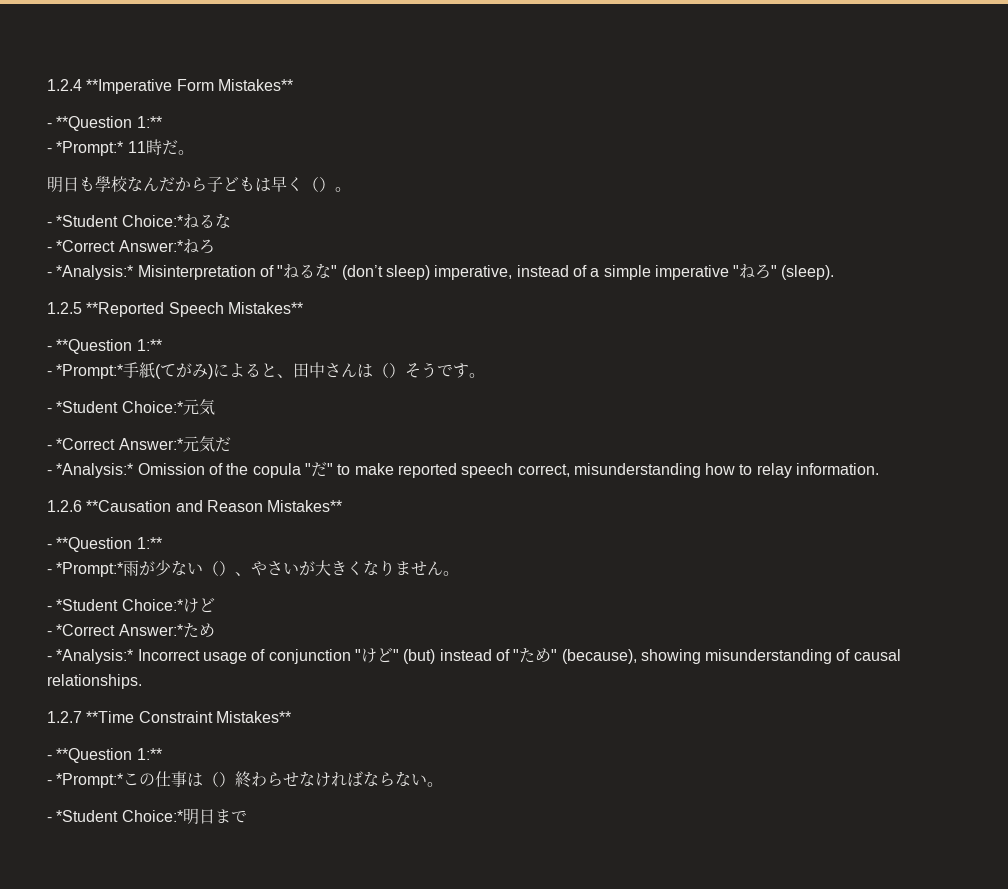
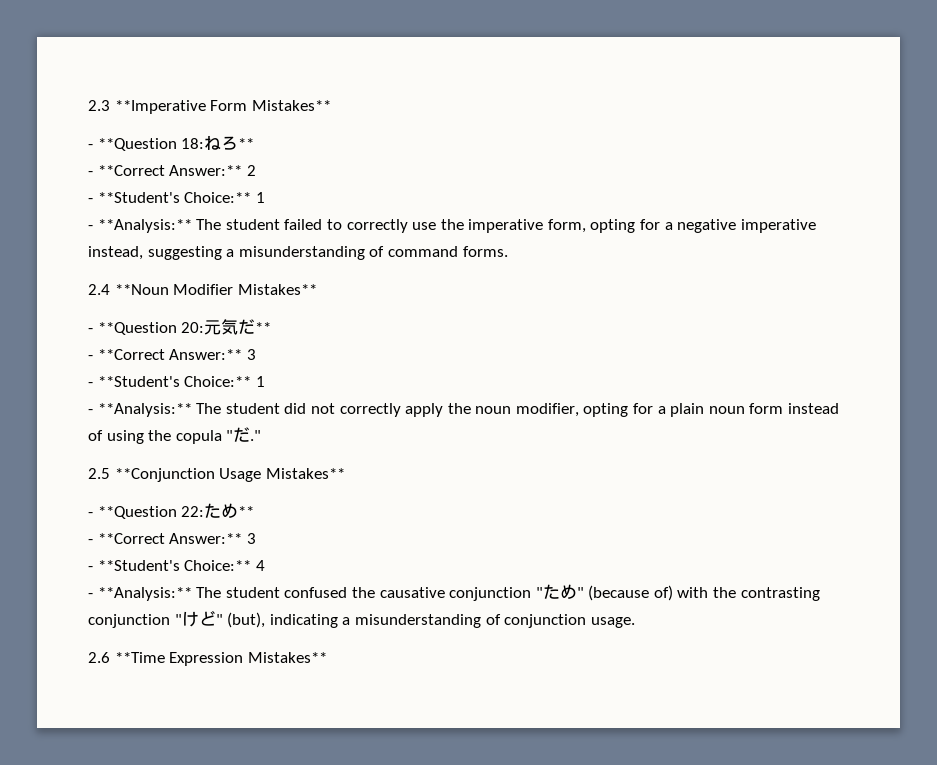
[47,79,82,91] 1.2.4 -> [88,100,110,111] 2.3
[136,116,162,128] [47,139,194,156] [47,176,351,193] [47,213,231,229] [47,239,215,254] [47,263,835,280] [47,302,303,317] [47,339,162,354] [47,362,486,379] [47,399,215,415] [47,438,183,450] 1:** // - *Prompt:* 11時だ。 // 明日も學校なんだから子どもは早く（）。 // - *Student Choice:*ねるな // - *Correct Answer:*ねろ // - *Analysis:* Misinterpretation of "ねるな" (don’t sleep) imperative, instead of a simple imperative "ねろ" (sleep). // 1.2.5 **Reported Speech Mistakes** // - **Question 1:** // - *Prompt:*手紙(てがみ)によると、田中さんは（）そうです。 // - *Student Choice:*元気 // - *Correct Answer:* -> [181,135,255,150] [88,165,256,176] [88,192,265,203] [88,219,816,233] [88,246,508,260] [88,284,317,295] [88,322,205,335] 18:ねろ** // - **Correct Answer:** 2 // - **Student's Choice:** 1 // - **Analysis:** The student failed to correctly use the imperative form, opting for a negative imperative instead, suggesting a misunderstanding of command forms. // 2.4 **Noun Modifier Mistakes** // - **Question 20:
[47,462,880,478] [47,500,343,512] [47,537,162,552] [47,560,460,577] [47,598,215,613] [47,623,215,638] [47,648,901,664] [47,674,142,689] [47,711,291,723] [47,748,162,763] [47,771,444,788] [47,808,247,825] // - *Analysis:* Omission of the copula "だ" to make reported speech correct, misunderstanding how to relay information. // 1.2.6 **Causation and Reason Mistakes** // - **Question 1:** // - *Prompt:*雨が少ない（）、やさいが大きくなりません。 // - *Student Choice:*けど // - *Correct Answer:*ため // - *Analysis:* Incorrect usage of conjunction "けど" (but) instead of "ため" (because), showing misunderstanding of causal relationships. // 1.2.7 **Time Constraint Mistakes** // - **Question 1:** // - *Prompt:*この仕事は（）終わらせなければならない。 // - *Student Choice:*明日まで -> [255,322,272,333] [88,349,256,360] [88,376,265,387] [88,403,840,417] [88,427,262,444] [88,468,345,482] [88,503,255,519] [88,533,256,544] [88,560,265,571] [88,584,820,601] [88,610,635,628] [88,652,327,666] ** // - **Correct Answer:** 3 // - **Student's Choice:** 1 // - **Analysis:** The student did not correctly apply the noun modifier, opting for a plain noun form instead of using the copula "だ." // 2.5 **Conjunction Usage Mistakes** // - **Question 22:ため** // - **Correct Answer:** 3 // - **Student's Choice:** 4 // - **Analysis:** The student confused the causative conjunction "ため" (because of) with the contrasting conjunction "けど" (but), indicating a misunderstanding of conjunction usage. // 2.6 **Time Expression Mistakes**

